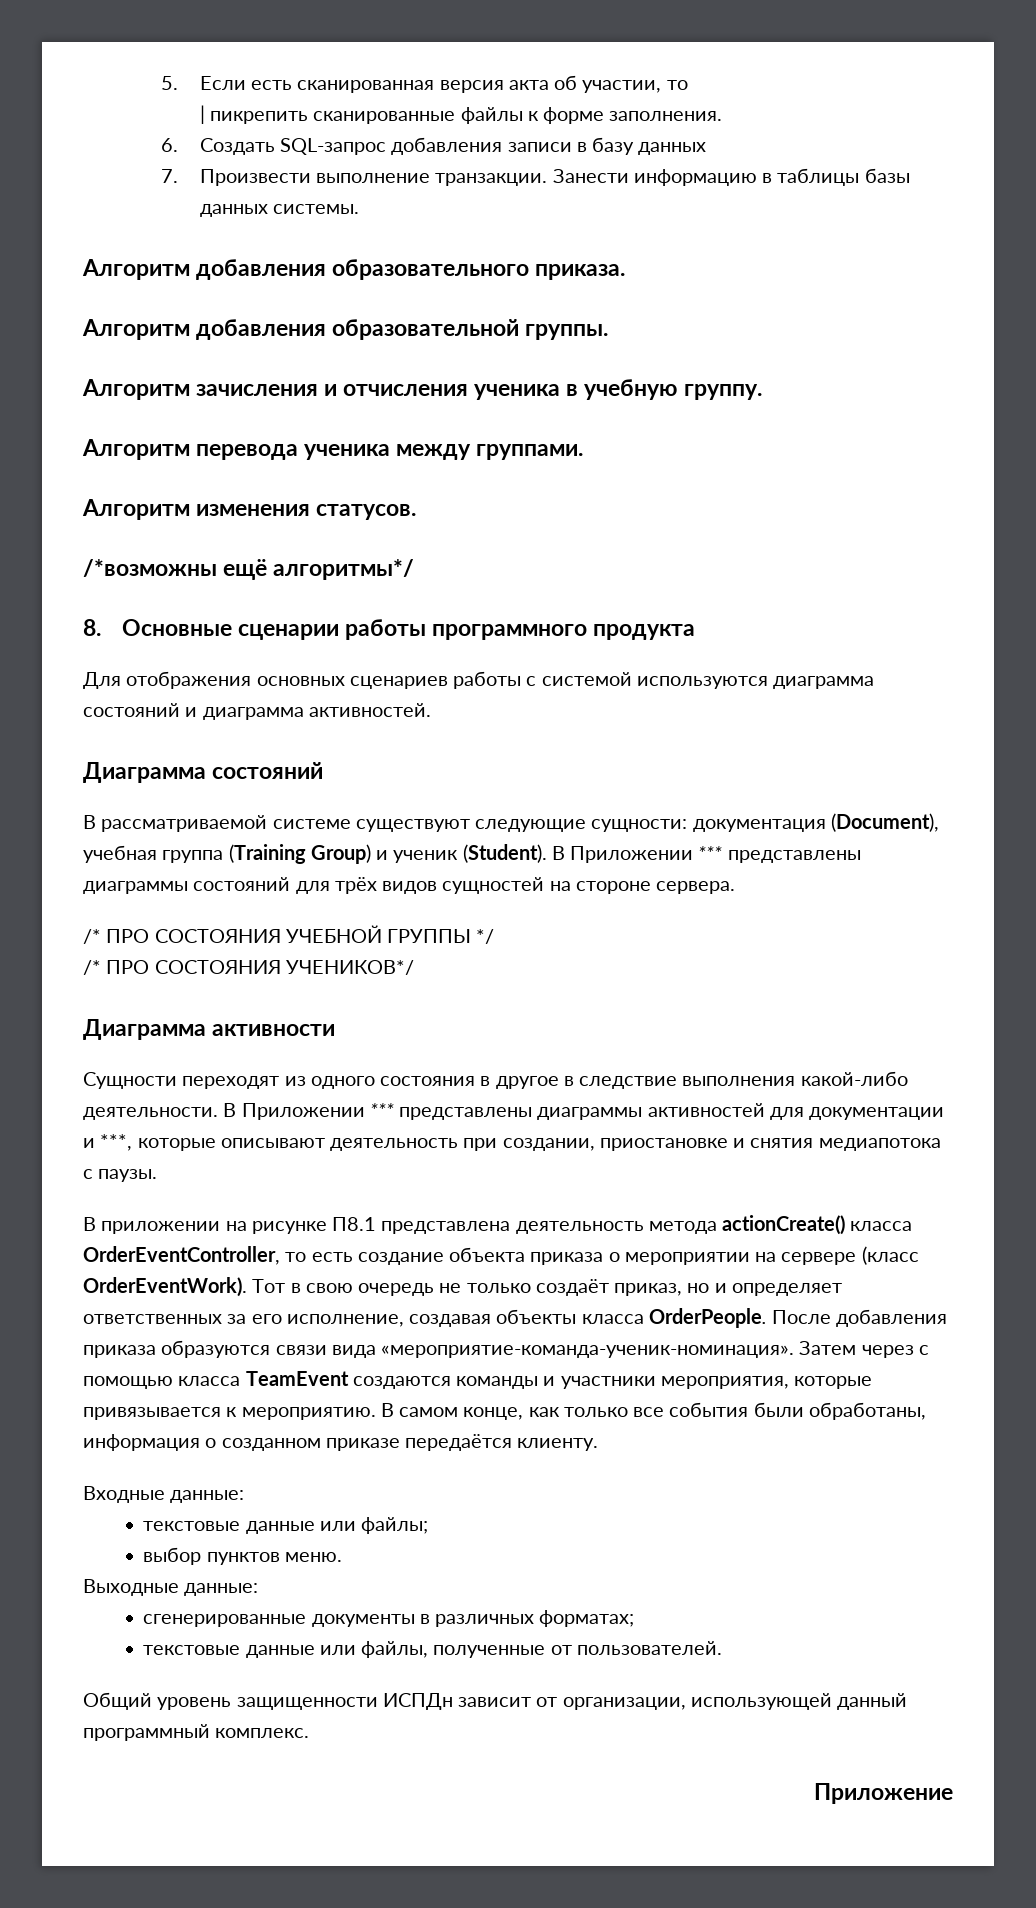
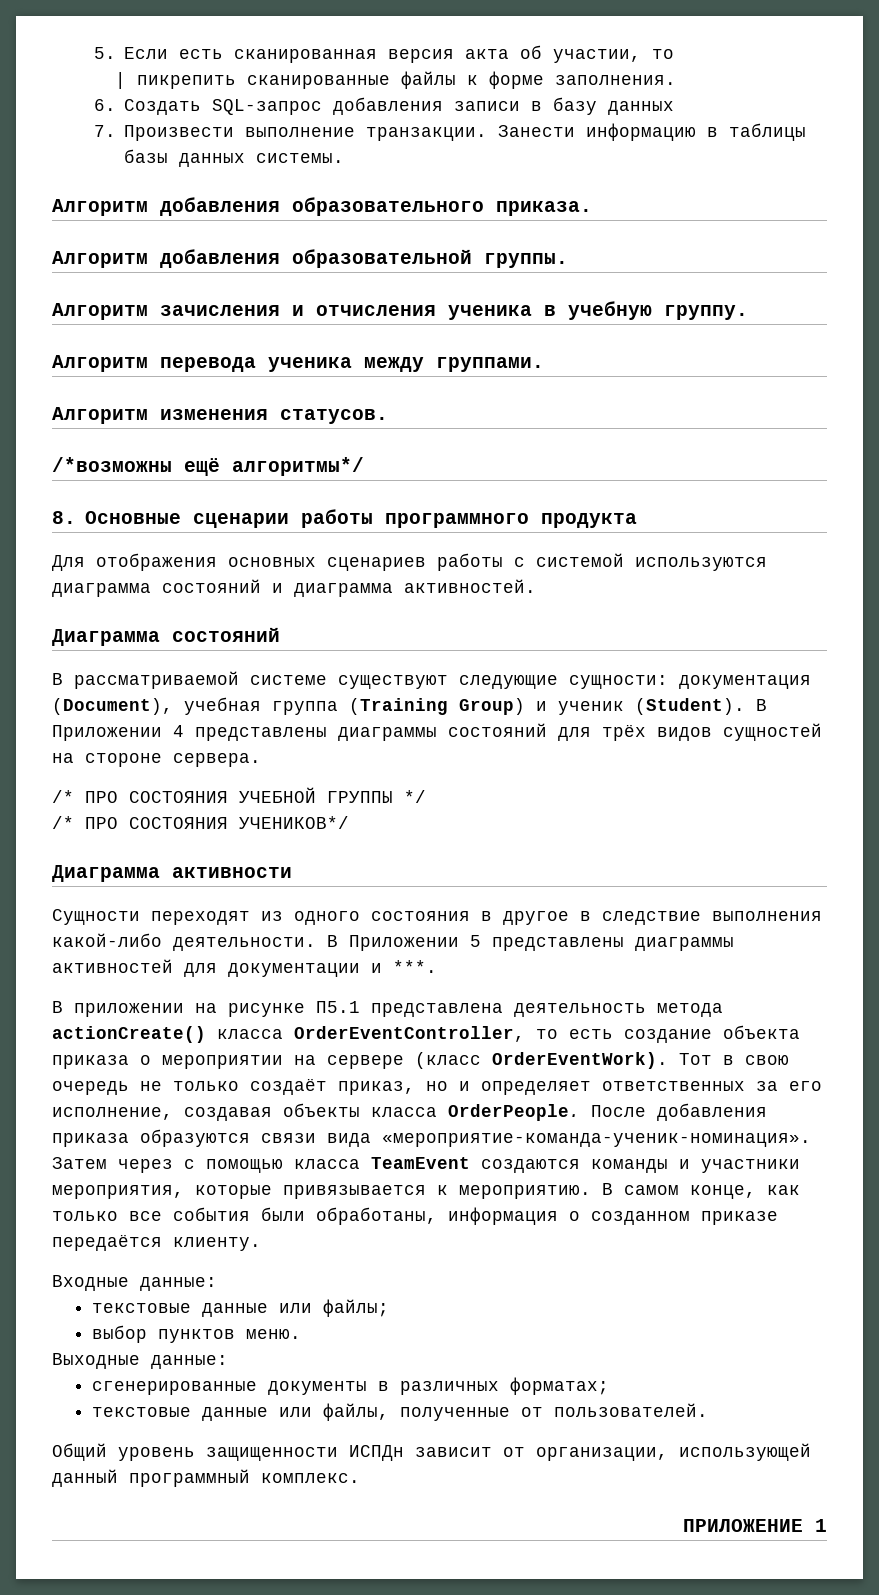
[698,846,723,860] *** -> [173,725,184,737] 4
[369,1103,394,1117] *** -> [470,935,481,947] 5
[100,1134,941,1151] [83,1169,158,1182] ***, которые описывают деятельность при создании, приостановке и снятия медиапотока с паузы. -> [393,960,437,973] ***.
[332,1217,377,1231] П8.1 -> [316,1001,360,1013] П5.1
[814,1783,953,1804] Приложение -> [683,1519,827,1532] ПРИЛОЖЕНИЕ 1

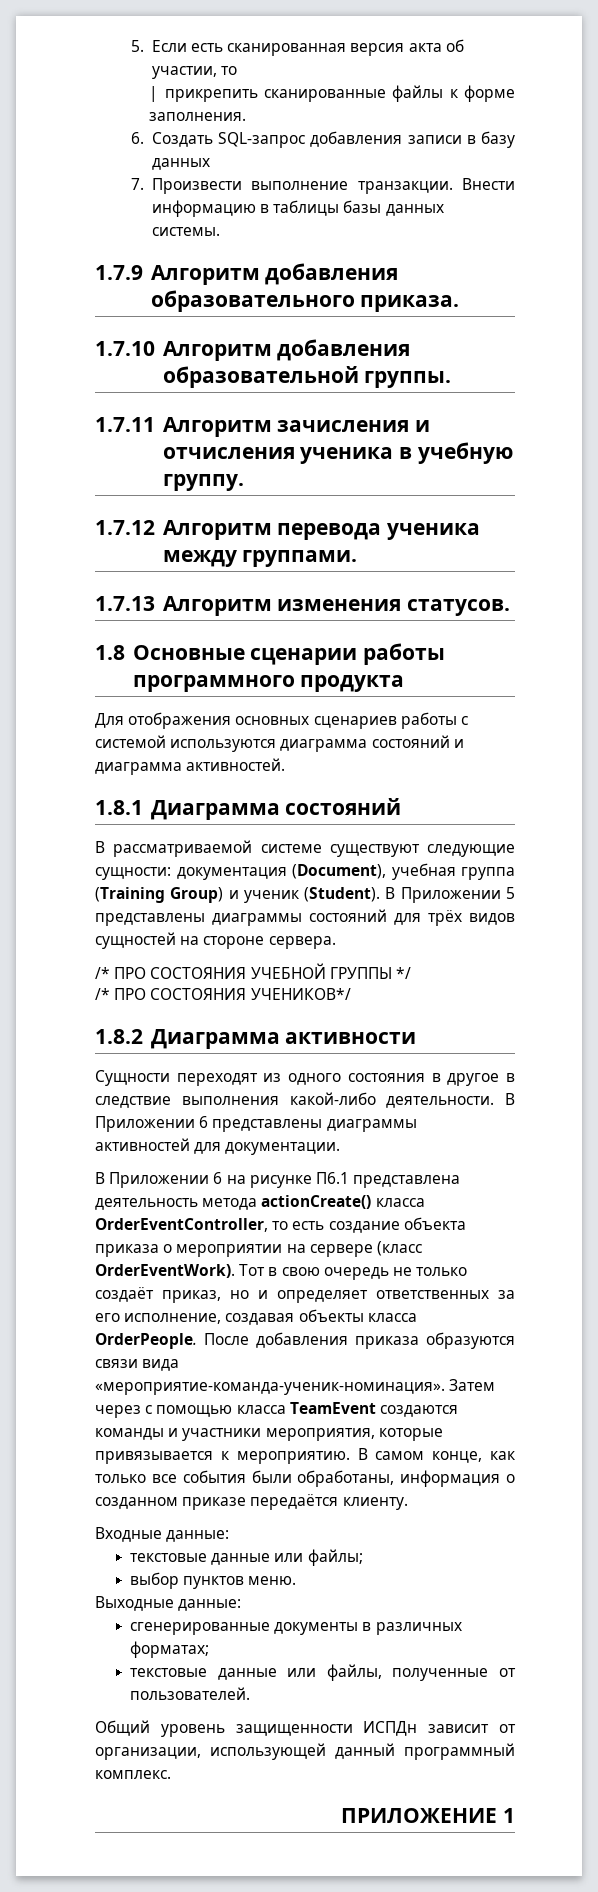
[136,75,236,89] пикрепить -> [164,89,258,102] прикрепить
[498,125,576,137] Занести -> [462,178,515,190] Внести
(345, 158) none -> [95,265,143,280] 1.7.9
(592, 208) none -> [95,341,155,356] 1.7.10
(568, 260) none -> [95,417,155,432] 1.7.11
(748, 312) none -> [95,520,155,535] 1.7.12
(544, 364) none -> [95,596,155,611] 1.7.13
[52,457,364,476] [52,511,76,524] /*возможны ещё алгоритмы*/ // 8. -> [95,645,125,660] 1.8
(536, 586) none -> [95,800,143,815] 1.8.1
[173,725,184,737] 4 -> [505,887,515,899] 5
(349, 822) none -> [95,1029,143,1044] 1.8.2
[470,935,481,947] 5 -> [199,1116,209,1128] 6
[228,960,437,977] [52,1001,184,1017] документации и ***. // В приложении -> [225,1142,341,1155] [95,1172,223,1188] документации. // В Приложении 6
[316,1001,360,1013] П5.1 -> [315,1172,349,1184] П6.1

